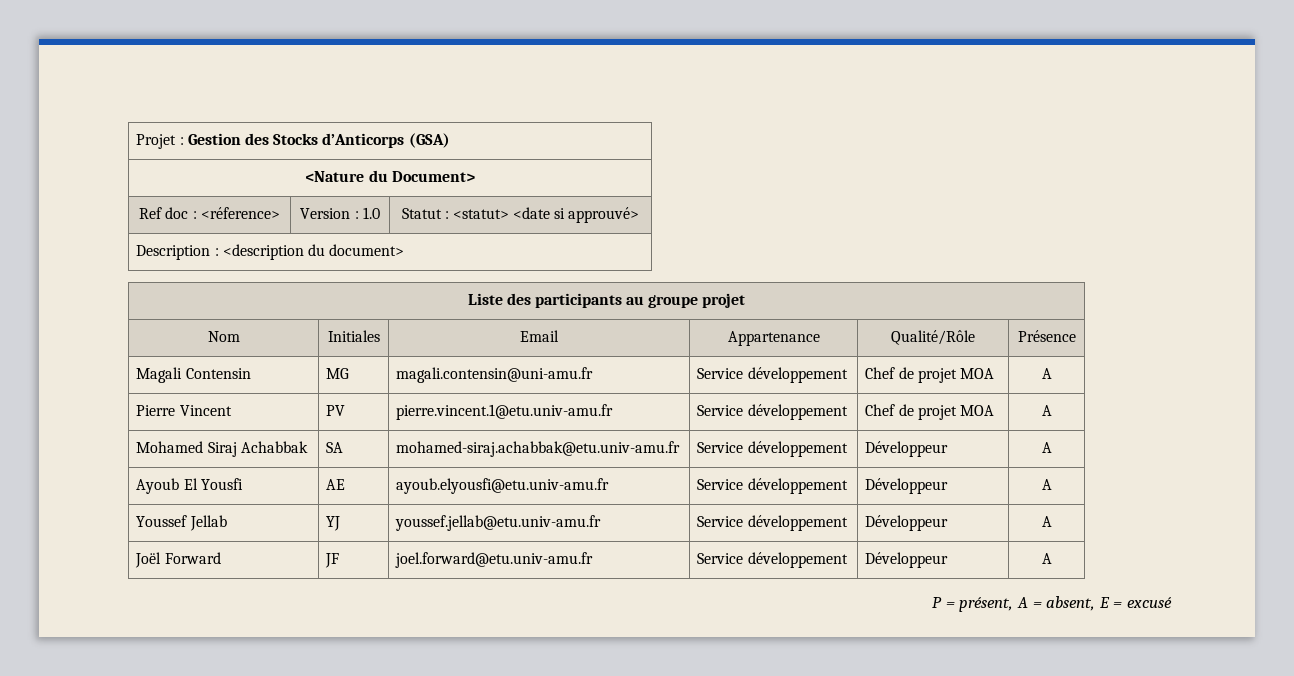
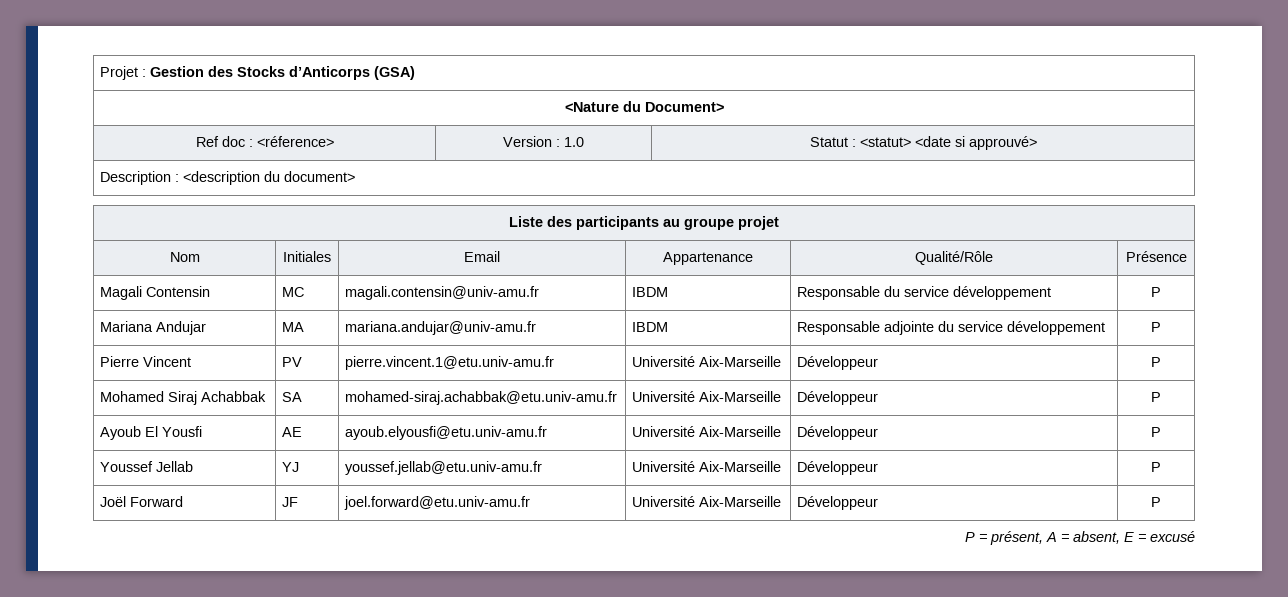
[326,368,350,379] [396,367,594,383] [697,367,848,383] [865,367,995,383] [1041,368,1052,379] [136,405,232,416] [326,405,346,416] [396,404,614,420] [697,404,848,420] [865,404,995,420] [1041,405,1052,416] MG | magali.contensin@uni-amu.fr | Service développement | Chef de projet MOA | A // Pierre Vincent | PV | pierre.vincent.1@etu.univ-amu.fr | Service développement | Chef de projet MOA | A -> [282,287,305,297] [345,286,540,300] [632,287,669,297] [797,286,1052,300] [1151,287,1161,297] [100,321,207,335] [282,322,305,332] [345,321,537,335] [632,322,669,332] [797,321,1106,335] [1151,322,1161,332] [100,356,192,367] [282,357,303,367] [345,356,555,370] [632,356,782,367] [797,356,879,370] [1151,357,1161,367] MC | magali.contensin@univ-amu.fr | IBDM | Responsable du service développement | P // Mariana Andujar | MA | mariana.andujar@univ-amu.fr | IBDM | Responsable adjointe du service développement | P // Pierre Vincent | PV | pierre.vincent.1@etu.univ-amu.fr | Université Aix-Marseille | Développeur | P
[697,441,848,457] [865,441,949,457] [1041,442,1052,453] Service développement | Développeur | A -> [632,391,782,402] [797,391,879,405] [1151,392,1161,402] Université Aix-Marseille | Développeur | P
[697,478,848,494] [865,478,949,494] [1041,479,1052,490] Service développement | Développeur | A -> [632,426,782,437] [797,426,879,440] [1151,427,1161,437] Université Aix-Marseille | Développeur | P
[697,515,848,531] [865,515,949,531] [1041,516,1052,527] Service développement | Développeur | A -> [632,461,782,472] [797,461,879,475] [1151,462,1161,472] Université Aix-Marseille | Développeur | P
[697,552,848,568] [865,552,949,568] [1041,553,1052,564] Service développement | Développeur | A -> [632,496,782,507] [797,496,879,510] [1151,497,1161,507] Université Aix-Marseille | Développeur | P

